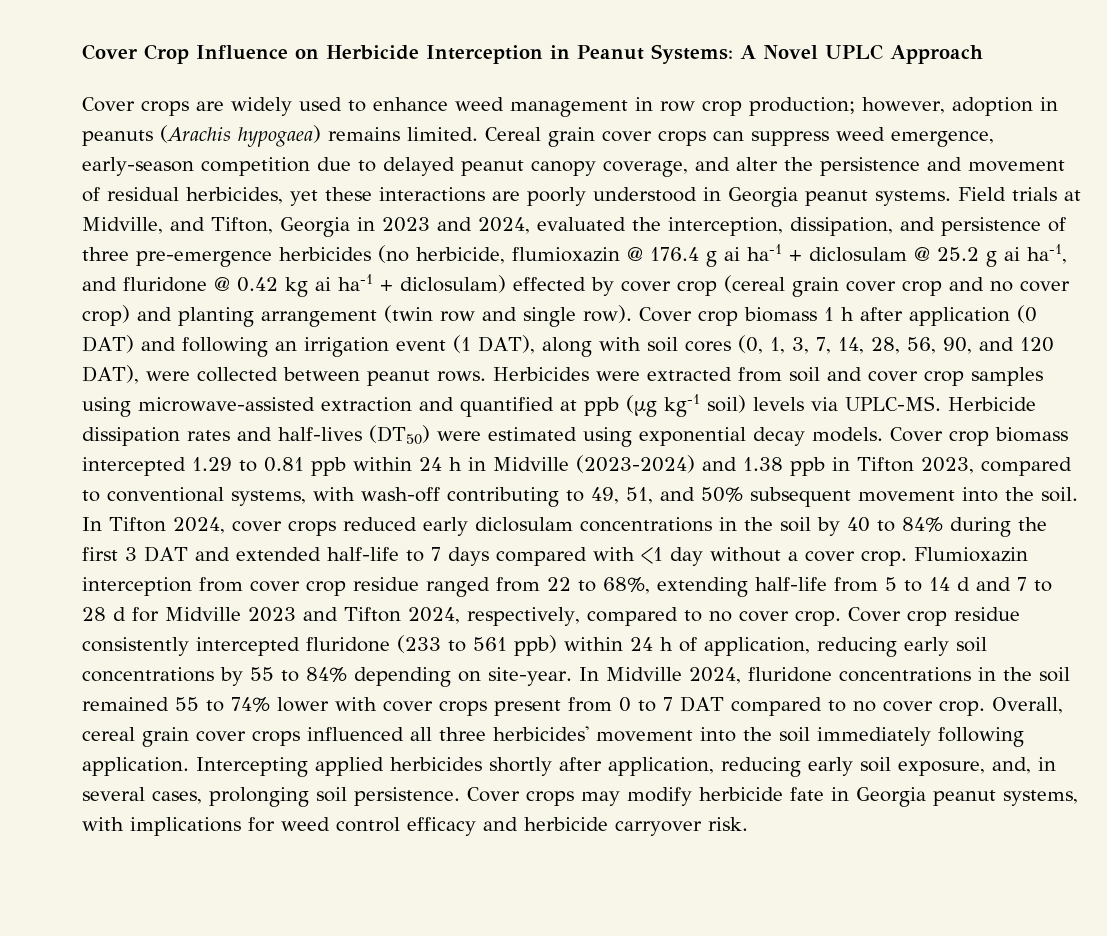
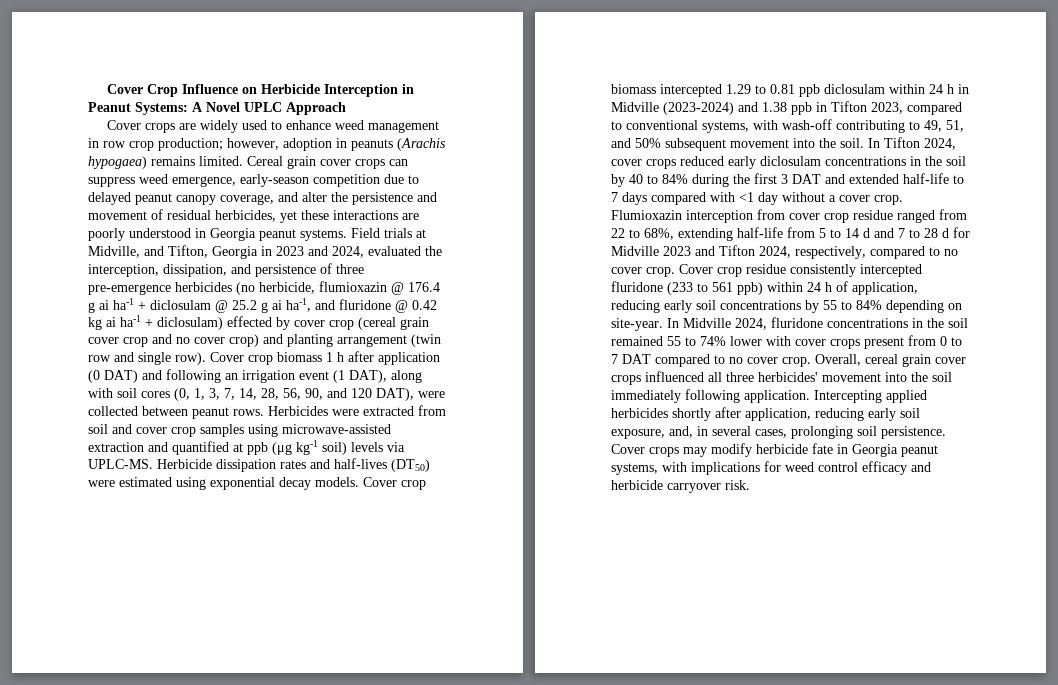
(346, 466) none -> [824,84,885,94] diclosulam

